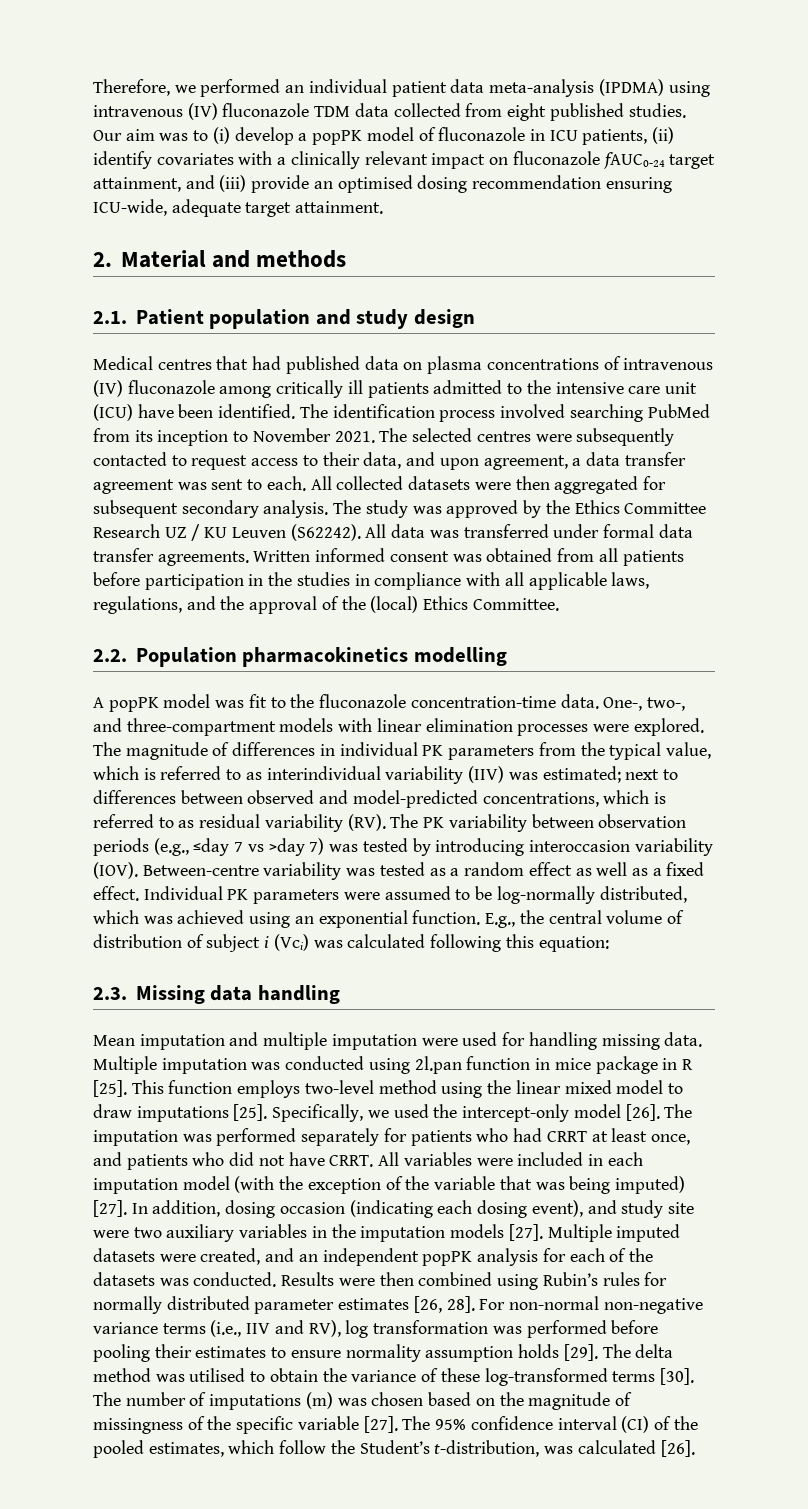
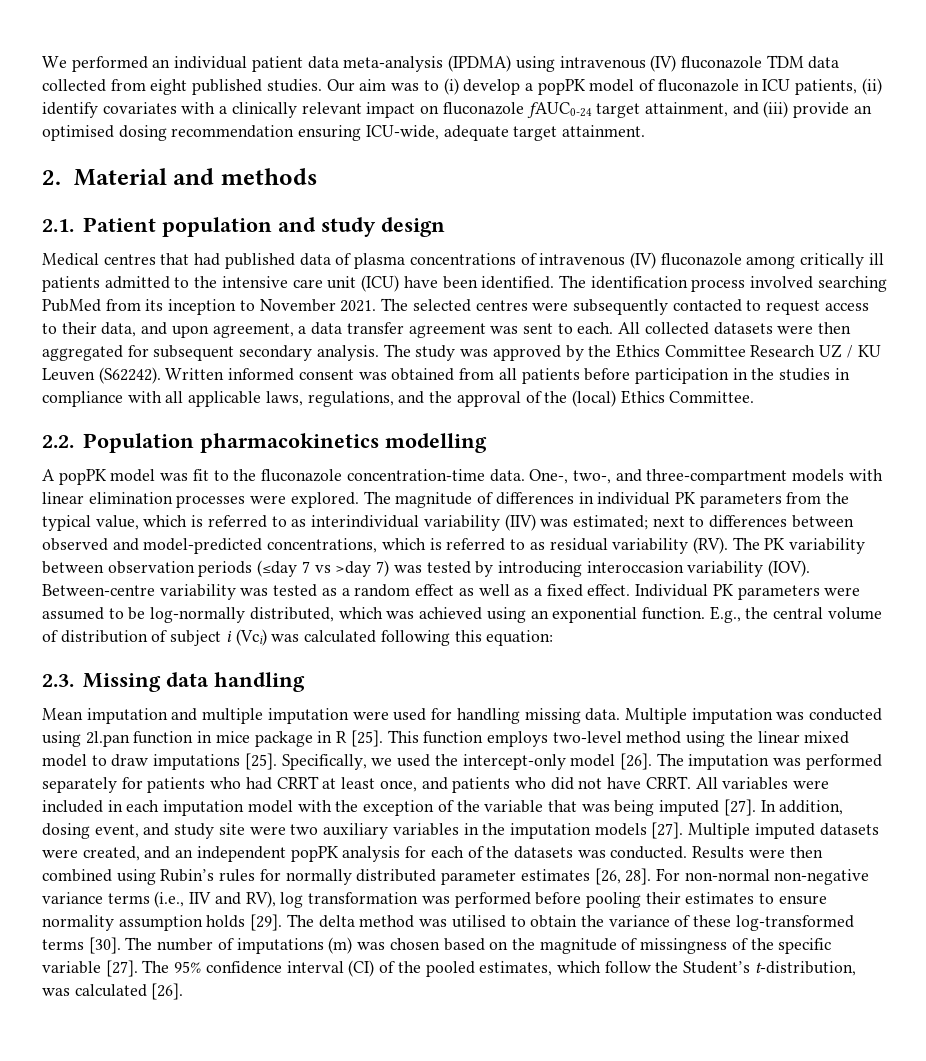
[93,79,196,96] Therefore, we -> [42,56,67,68] We
[403,362,423,370] on -> [335,253,352,265] of
[365,524,693,538] [93,548,249,566] All data was transferred under formal data transfer agreements. -> (161, 375) none
[153,838,230,856] (e.g., ≤day -> [257,560,298,577] (≤day
[234,1176,275,1193] (with -> [297,800,332,812] with
[614,1176,685,1194] imputed) -> [659,800,720,816] imputed
[279,1200,583,1218] occasion (indicating each dosing event), -> [94,824,139,838] event,

